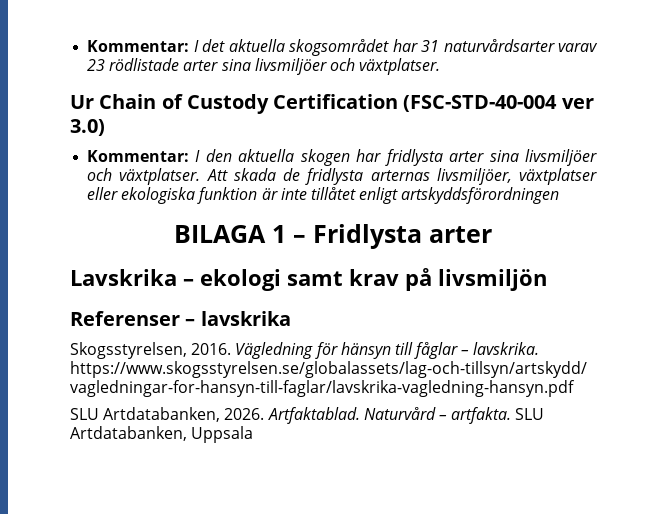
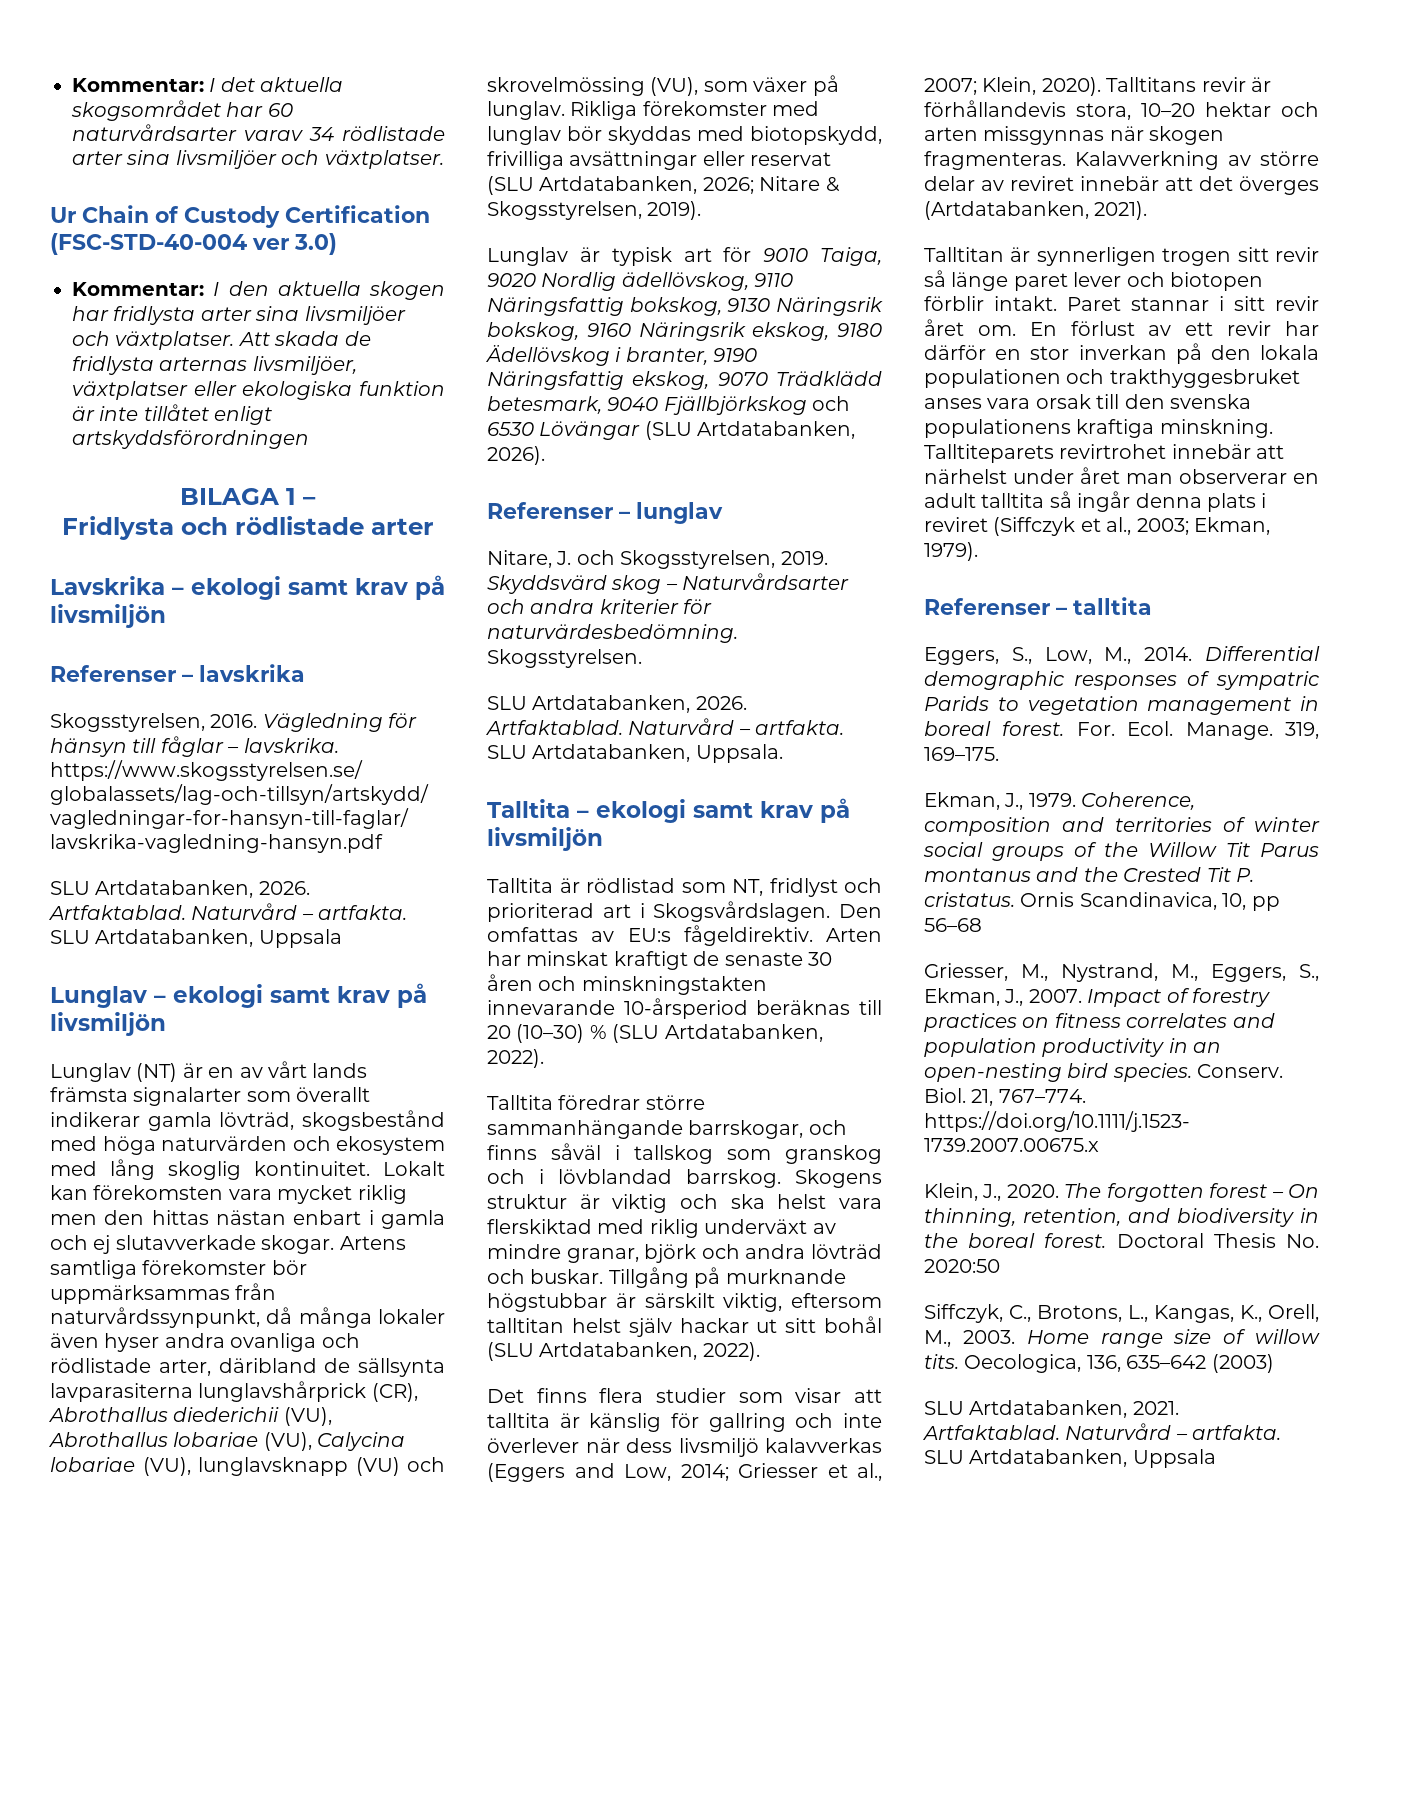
[421,40,440,52] 31 -> [267,103,293,117] 60
[87,59,106,71] 23 -> [309,127,334,141] 34
[313,224,422,249] Fridlysta -> [61,516,364,540] // Fridlysta och rödlistade
(254, 434) none -> [50,983,427,1008] [50,1012,166,1036] [50,1061,368,1082] [50,1087,371,1106] [50,1110,445,1131] [50,1136,445,1155] [50,1159,445,1180] [50,1185,407,1204] [50,1210,445,1229] [50,1235,406,1254] [50,1260,307,1279] [50,1283,277,1304] [50,1307,445,1328] [50,1333,360,1352] [50,1358,445,1377] [50,1381,418,1402] [48,1407,332,1426] [48,1432,406,1451] [50,1457,445,1476] [487,75,839,96] [487,101,820,120] [487,126,882,145] [487,151,832,170] [487,176,840,195] [487,201,702,220] [487,247,882,266] [487,272,794,291] [487,297,883,316] [487,322,882,341] [485,345,758,366] [487,371,882,390] [487,396,851,415] [487,421,856,440] [487,446,545,465] [487,502,723,524] [487,550,828,569] [487,573,850,594] [487,599,713,614] [487,624,738,643] [487,649,642,668] [487,695,747,713] [485,718,845,735] [487,744,783,763] [487,798,850,823] [487,827,603,851] [487,878,882,897] [487,901,882,922] [487,925,882,946] [487,951,832,970] [487,974,767,995] [487,998,882,1019] [487,1024,823,1043] [487,1049,544,1068] [487,1095,705,1110] [487,1120,847,1139] [487,1143,882,1164] [487,1169,882,1188] [487,1194,882,1213] [487,1219,836,1238] [487,1244,882,1263] [487,1267,846,1288] [487,1293,882,1312] [487,1316,882,1337] [487,1342,760,1361] [487,1388,882,1403] [487,1413,882,1432] [487,1438,882,1457] [487,1463,882,1482] [924,77,1271,96] [924,100,1319,120] [924,126,1225,145] [924,151,1319,170] [924,176,1319,195] [924,201,1148,220] [924,247,1319,266] [924,270,1263,291] [924,296,1319,311] [924,319,1319,336] [924,343,1319,364] [924,369,1300,388] [924,394,1251,409] [924,419,1273,438] [924,444,1285,463] [924,467,1319,484] [924,491,1267,512] [924,517,1270,536] [924,542,978,561] [924,597,1152,615] [924,646,1320,665] [924,671,1320,690] [924,696,1319,715] [924,721,1319,740] [924,747,999,761] [924,792,1196,810] [924,817,1320,836] [923,842,1319,861] [924,867,1254,882] [924,892,1280,911] [924,918,982,932] [924,963,1319,982] [924,988,1270,1007] [924,1013,1275,1032] [924,1038,1222,1057] [924,1063,1284,1082] [924,1088,1086,1106] [924,1111,1190,1132] [924,1138,1099,1152] [924,1183,1319,1202] [924,1208,1319,1227] [924,1233,1319,1248] [924,1259,1000,1273] [924,1304,1319,1323] [924,1329,1320,1348] [924,1354,1274,1373] [924,1400,1179,1418] [922,1423,1282,1440] [924,1449,1216,1468] // Lunglav – ekologi samt krav på livsmiljön // Lunglav (NT) är en av vårt lands främsta signalarter som överallt indikerar gamla lövträd, skogsbestånd med höga naturvärden och ekosystem med lång skoglig kontinuitet. Lokalt kan förekomsten vara mycket riklig men den hittas nästan enbart i gamla och ej slutavverkade skogar. Artens samtliga förekomster bör uppmärksammas från naturvårdssynpunkt, då många lokaler även hyser andra ovanliga och rödlistade arter, däribland de sällsynta lavparasiterna lunglavshårprick (CR), Abrothallus diederichii (VU), Abrothallus lobariae (VU), Calycina lobariae (VU), lunglavsknapp (VU) och skrovelmössing (VU), som växer på lunglav. Rikliga förekomster med lunglav bör skyddas med biotopskydd, frivilliga avsättningar eller reservat (SLU Artdatabanken, 2026; Nitare & Skogsstyrelsen, 2019). // Lunglav är typisk art för 9010 Taiga, 9020 Nordlig ädellövskog, 9110 Näringsfattig bokskog, 9130 Näringsrik bokskog, 9160 Näringsrik ekskog, 9180 Ädellövskog i branter, 9190 Näringsfattig ekskog, 9070 Trädklädd betesmark, 9040 Fjällbjörkskog och 6530 Lövängar (SLU Artdatabanken, 2026). // Referenser – lunglav // Nitare, J. och Skogsstyrelsen, 2019. Skyddsvärd skog – Naturvårdsarter och andra kriterier för naturvärdesbedömning. Skogsstyrelsen. // SLU Artdatabanken, 2026. Artfaktablad. Naturvård – artfakta. SLU Artdatabanken, Uppsala. // Talltita – ekologi samt krav på livsmiljön // Talltita är rödlistad som NT, fridlyst och prioriterad art i Skogsvårdslagen. Den omfattas av EU:s fågeldirektiv. Arten har minskat kraftigt de senaste 30 åren och minskningstakten innevarande 10-årsperiod beräknas till 20 (10–30) % (SLU Artdatabanken, 2022). // Talltita föredrar större sammanhängande barrskogar, och finns såväl i tallskog som granskog och i lövblandad barrskog. Skogens struktur är viktig och ska helst vara flerskiktad med riklig underväxt av mindre granar, björk och andra lövträd och buskar. Tillgång på murknande högstubbar är särskilt viktig, eftersom talltitan helst själv hackar ut sitt bohål (SLU Artdatabanken, 2022). // Det finns flera studier som visar att talltita är känslig för gallring och inte överlever när dess livsmiljö kalavverkas (Eggers and Low, 2014; Griesser et al., 2007; Klein, 2020). Talltitans revir är förhållandevis stora, 10–20 hektar och arten missgynnas när skogen fragmenteras. Kalavverkning av större delar av reviret innebär att det överges (Artdatabanken, 2021). // Talltitan är synnerligen trogen sitt revir så länge paret lever och biotopen förblir intakt. Paret stannar i sitt revir året om. En förlust av ett revir har därför en stor inverkan på den lokala populationen och trakthyggesbruket anses vara orsak till den svenska populationens kraftiga minskning. Talltiteparets revirtrohet innebär att närhelst under året man observerar en adult talltita så ingår denna plats i reviret (Siffczyk et al., 2003; Ekman, 1979). // Referenser – talltita // Eggers, S., Low, M., 2014. Differential demographic responses of sympatric Parids to vegetation management in boreal forest. For. Ecol. Manage. 319, 169–175. // Ekman, J., 1979. Coherence, composition and territories of winter social groups of the Willow Tit Parus montanus and the Crested Tit P. cristatus. Ornis Scandinavica, 10, pp 56–68 // Griesser, M., Nystrand, M., Eggers, S., Ekman, J., 2007. Impact of forestry practices on fitness correlates and population productivity in an open-nesting bird species. Conserv. Biol. 21, 767–774. https://doi.org/10.1111/j.1523- 1739.2007.00675.x // Klein, J., 2020. The forgotten forest – On thinning, retention, and biodiversity in the boreal forest. Doctoral Thesis No. 2020:50 // Siffczyk, C., Brotons, L., Kangas, K., Orell, M., 2003. Home range size of willow tits. Oecologica, 136, 635–642 (2003) // SLU Artdatabanken, 2021. Artfaktablad. Naturvård – artfakta. SLU Artdatabanken, Uppsala

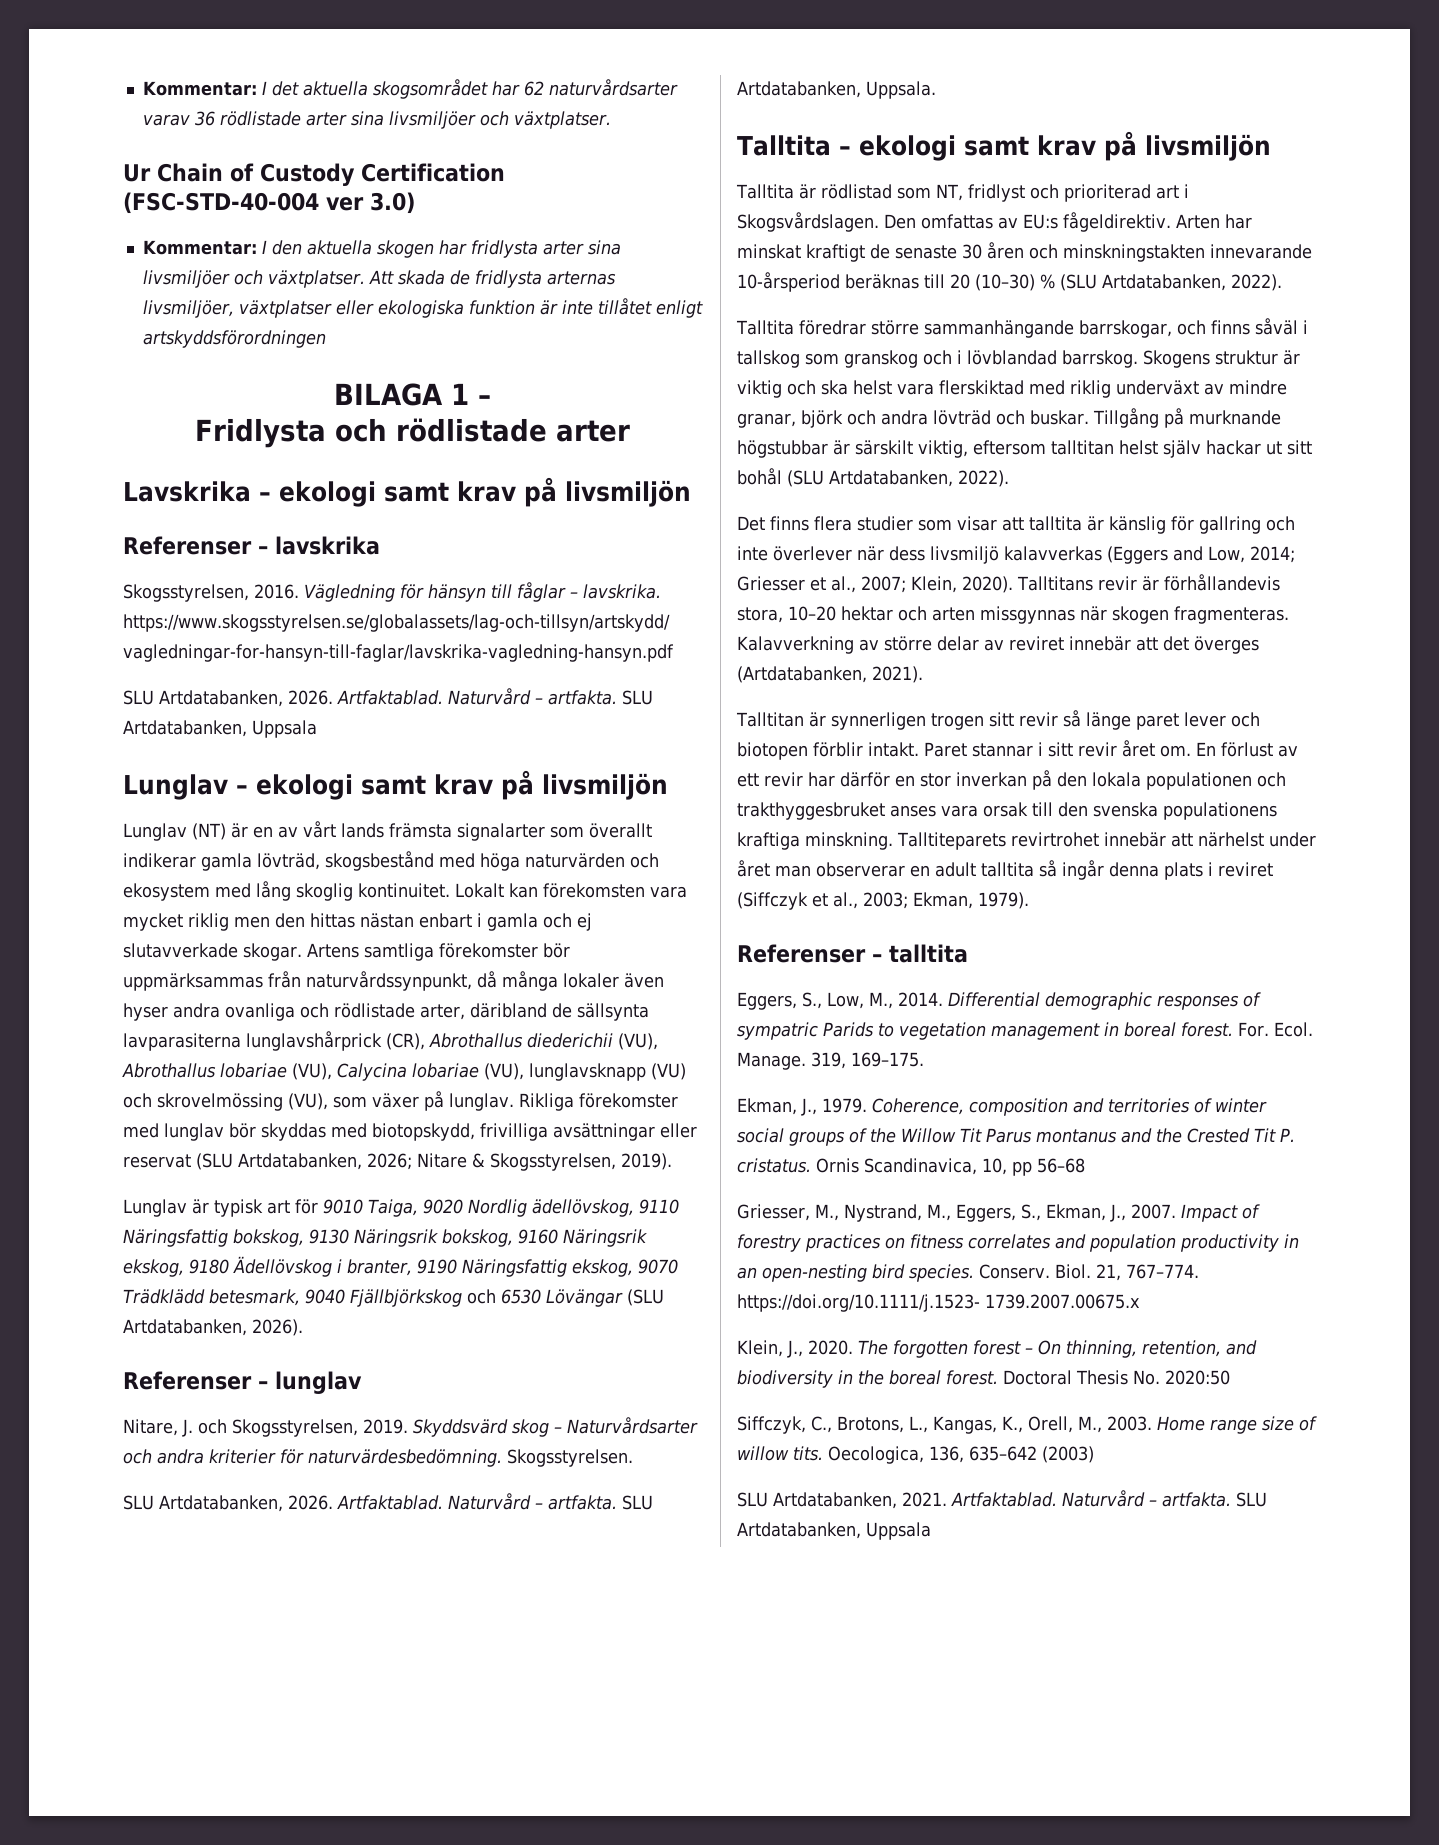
[267,103,293,117] 60 -> [523,81,544,96] 62
[309,127,334,141] 34 -> [194,111,215,126] 36

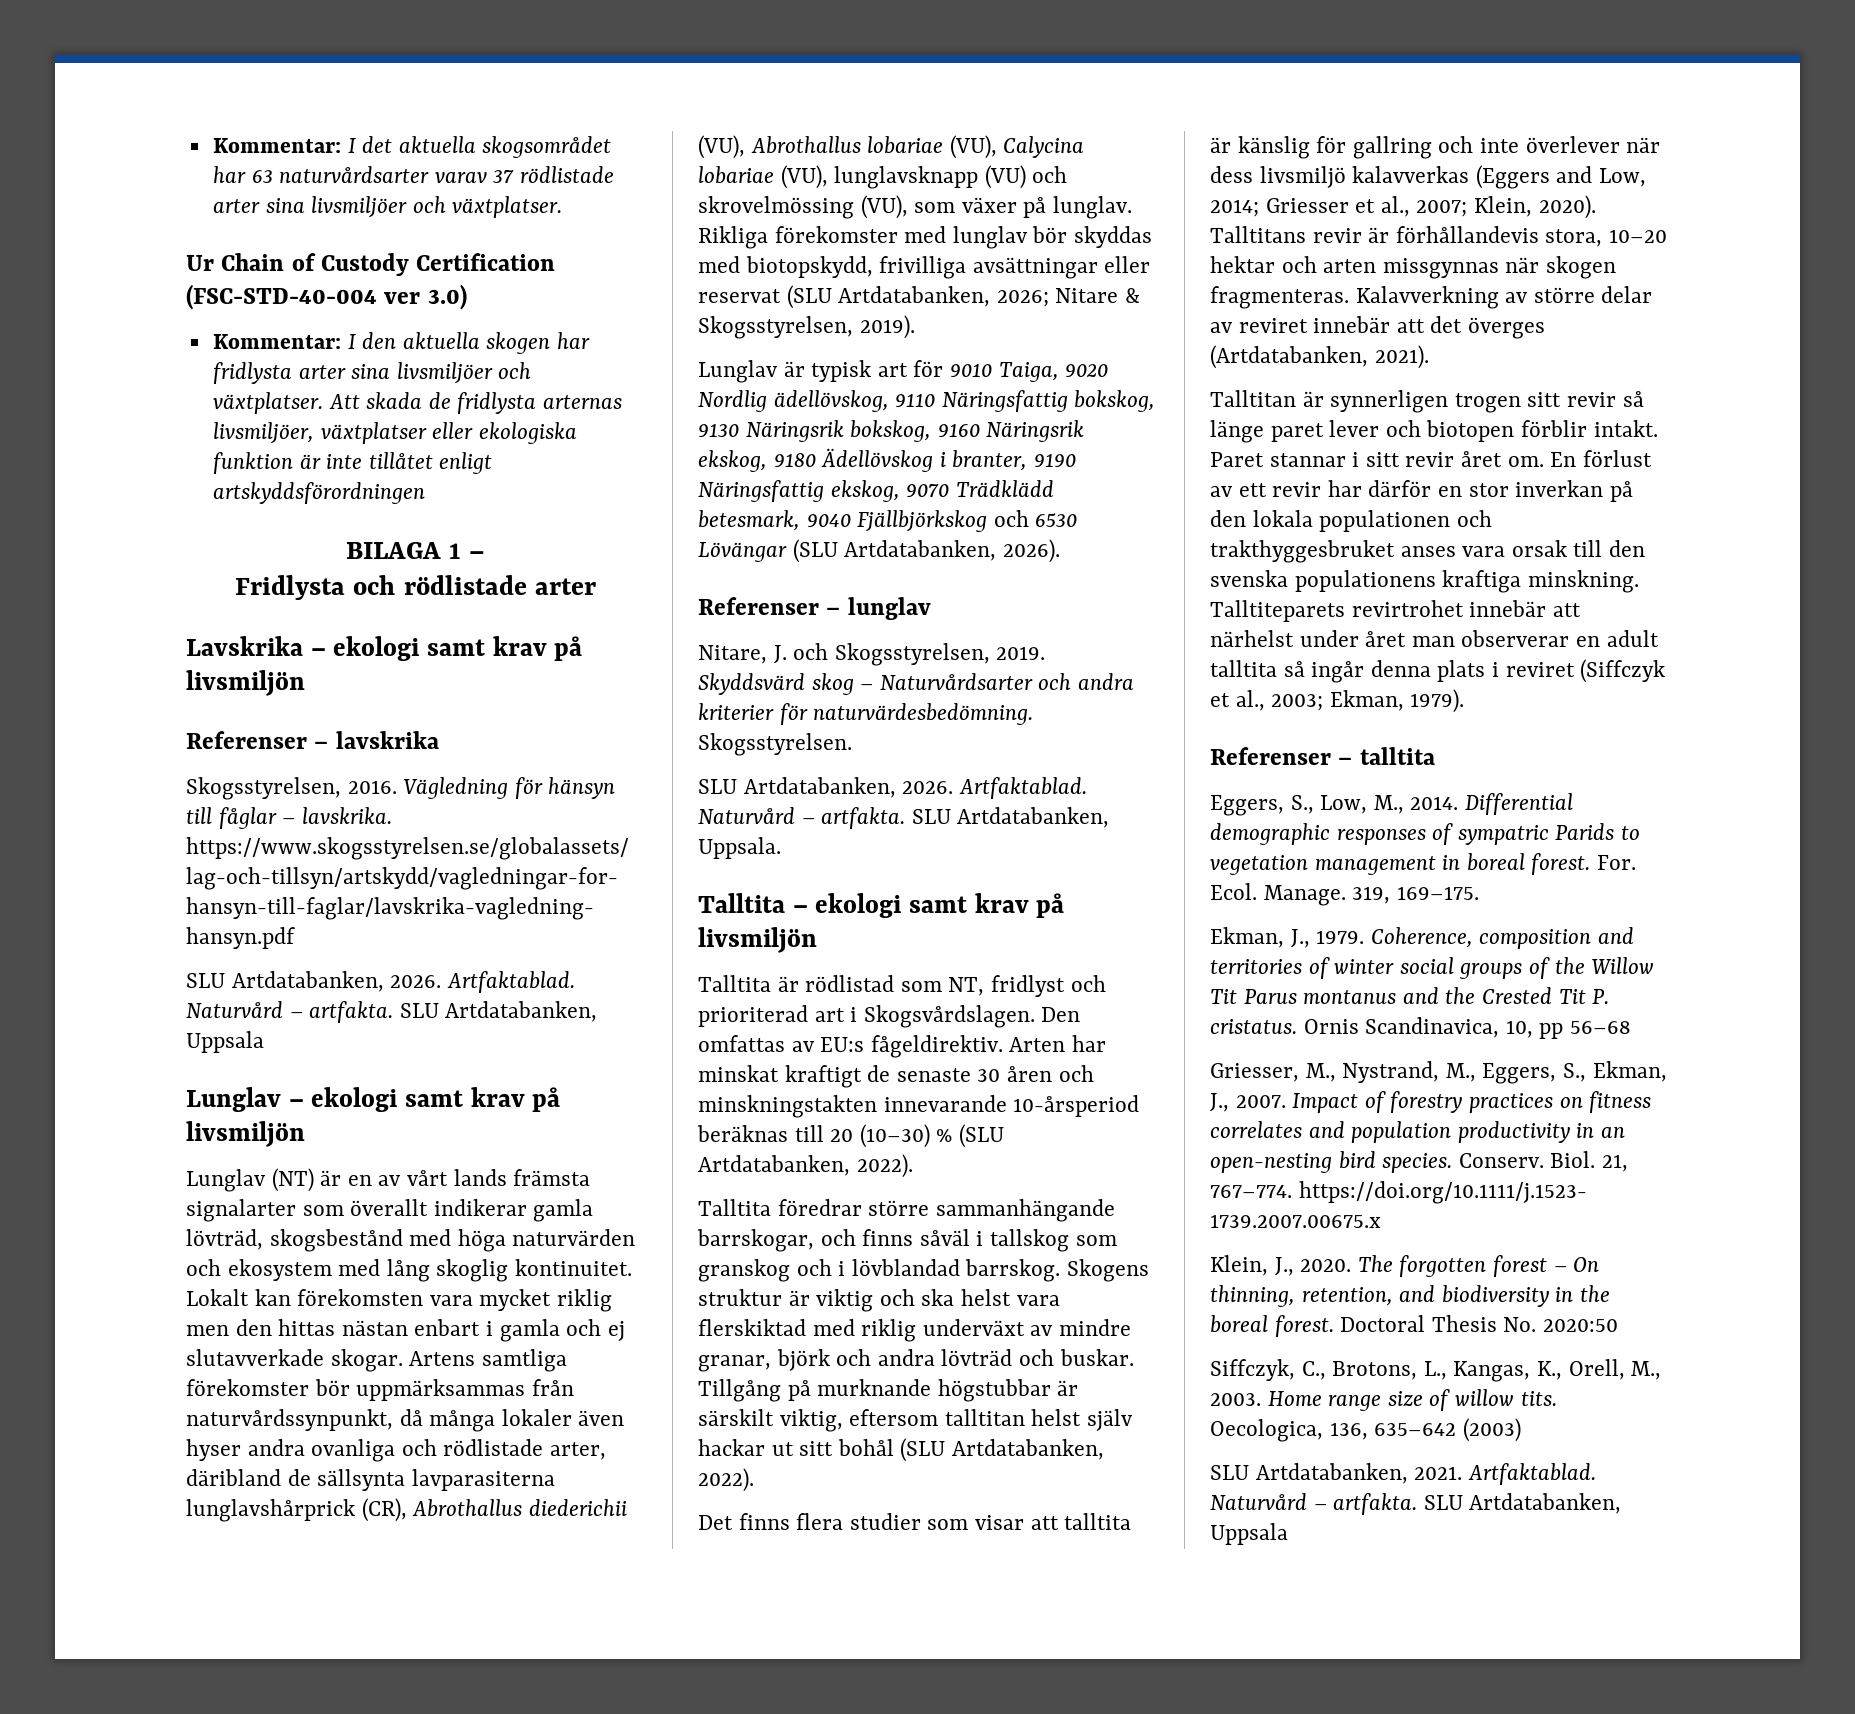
[523,81,544,96] 62 -> [251,170,273,183] 63
[194,111,215,126] 36 -> [493,169,515,183] 37

